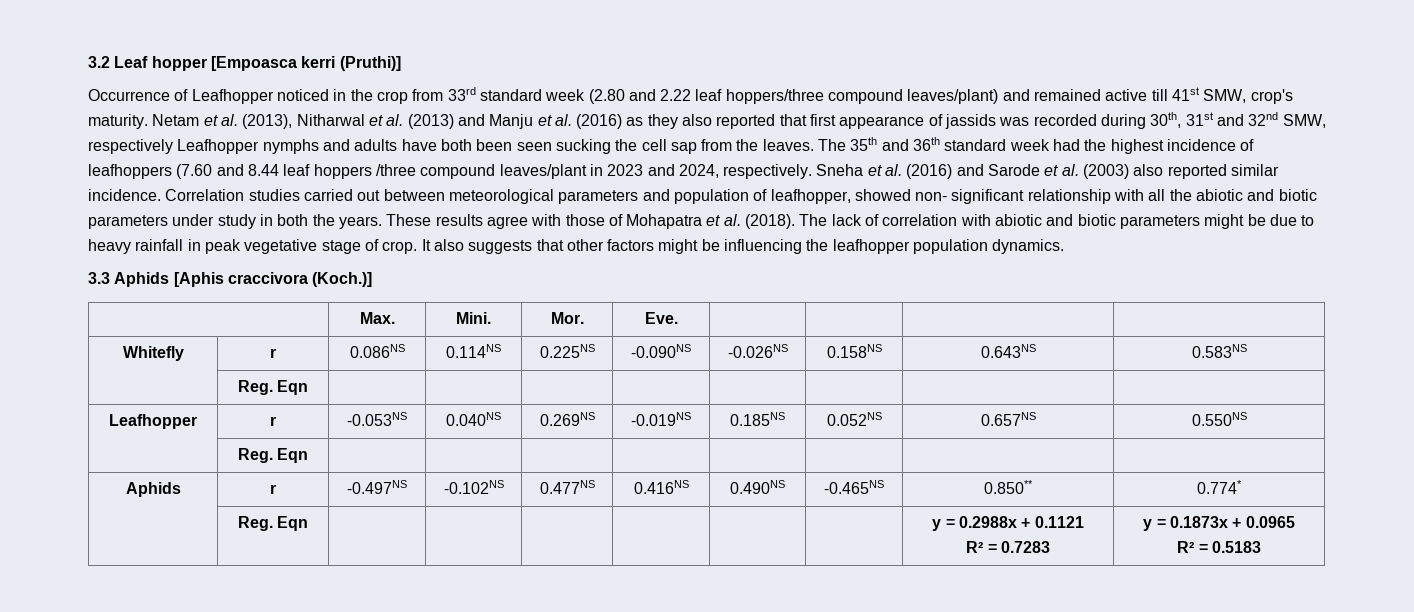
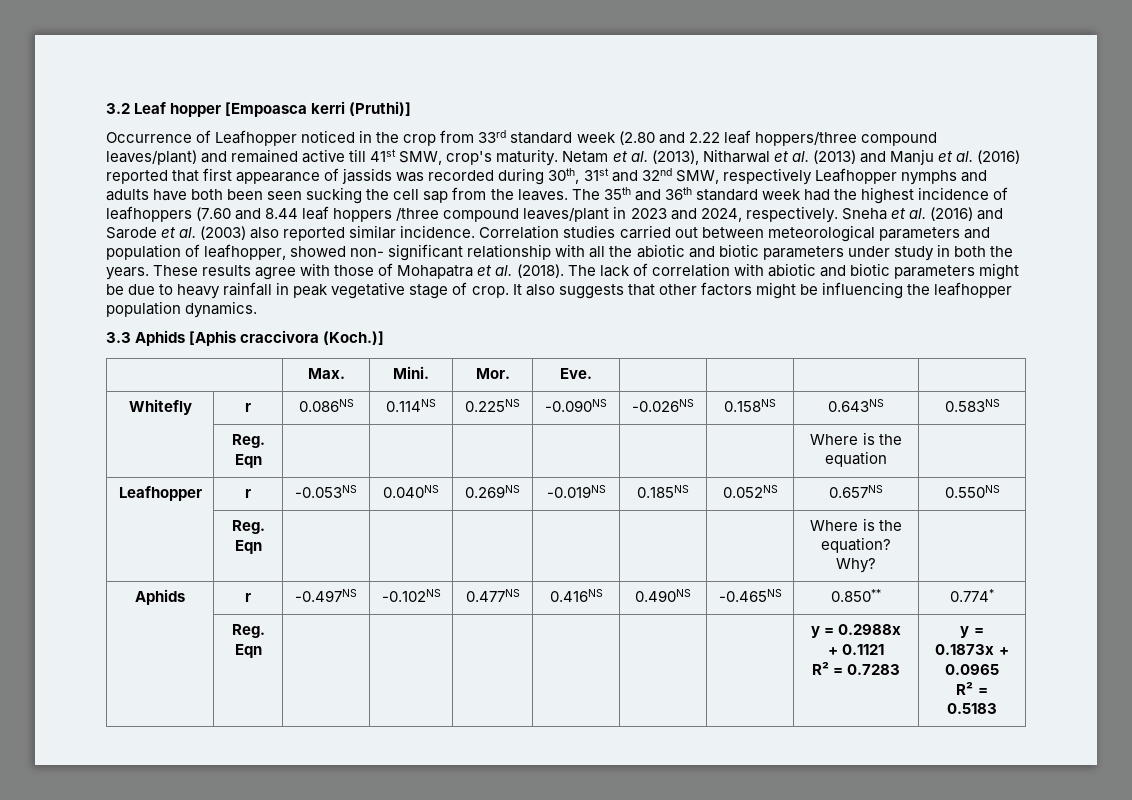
[626,114,713,129] as they also -> (1021, 157) none
(309, 387) none -> [810,432,902,445] [825,451,887,467] Where is the equation
(309, 455) none -> [810,518,902,531] [821,537,891,553] [836,558,876,573] Where is the equation? Why?

